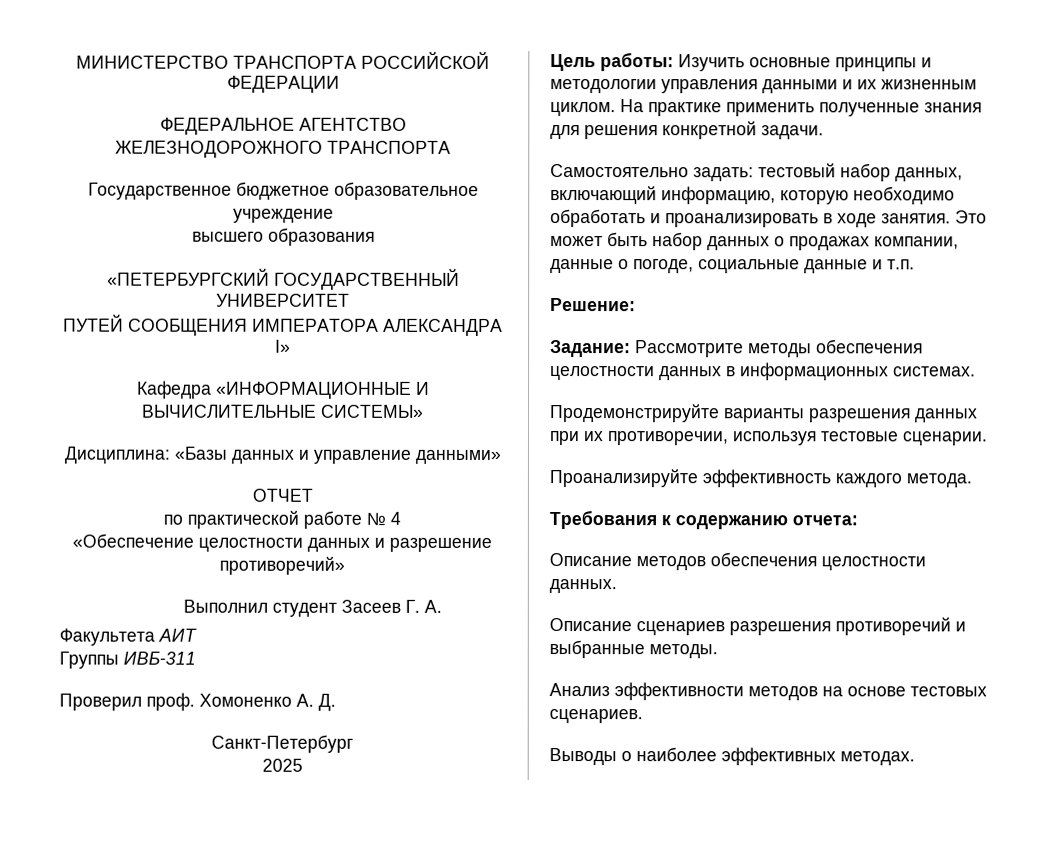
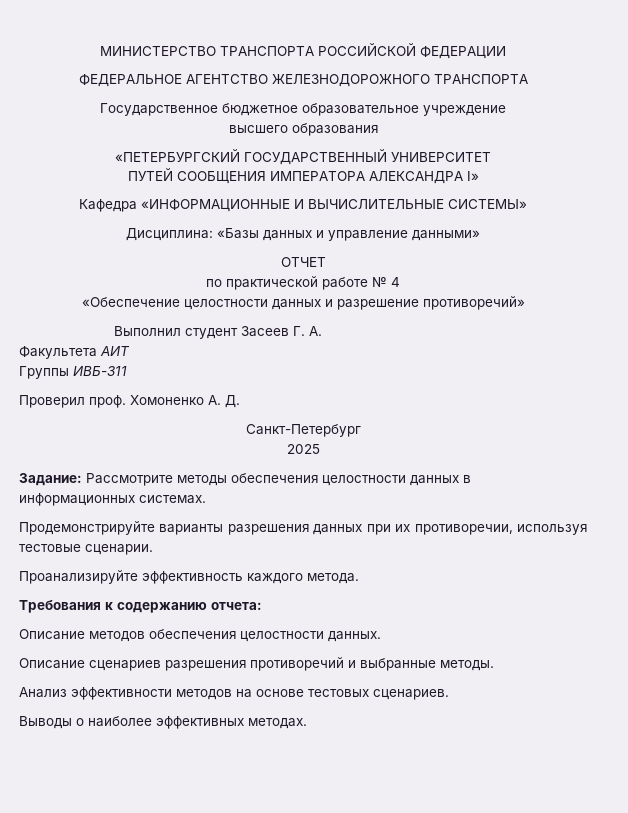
[550,52,932,72] [550,79,977,94] [550,99,982,117] [550,121,824,140] [550,163,963,182] [550,186,955,205] [550,209,987,228] [550,232,959,251] [550,259,915,274] [550,298,636,312] // Цель работы: Изучить основные принципы и методологии управления данными и их жизненным циклом. На практике применить полученные знания для решения конкретной задачи. // Самостоятельно задать: тестовый набор данных, включающий информацию, которую необходимо обработать и проанализировать в ходе занятия. Это может быть набор данных о продажах компании, данные о погоде, социальные данные и т.п. // Решение: -> (320, 449) none

